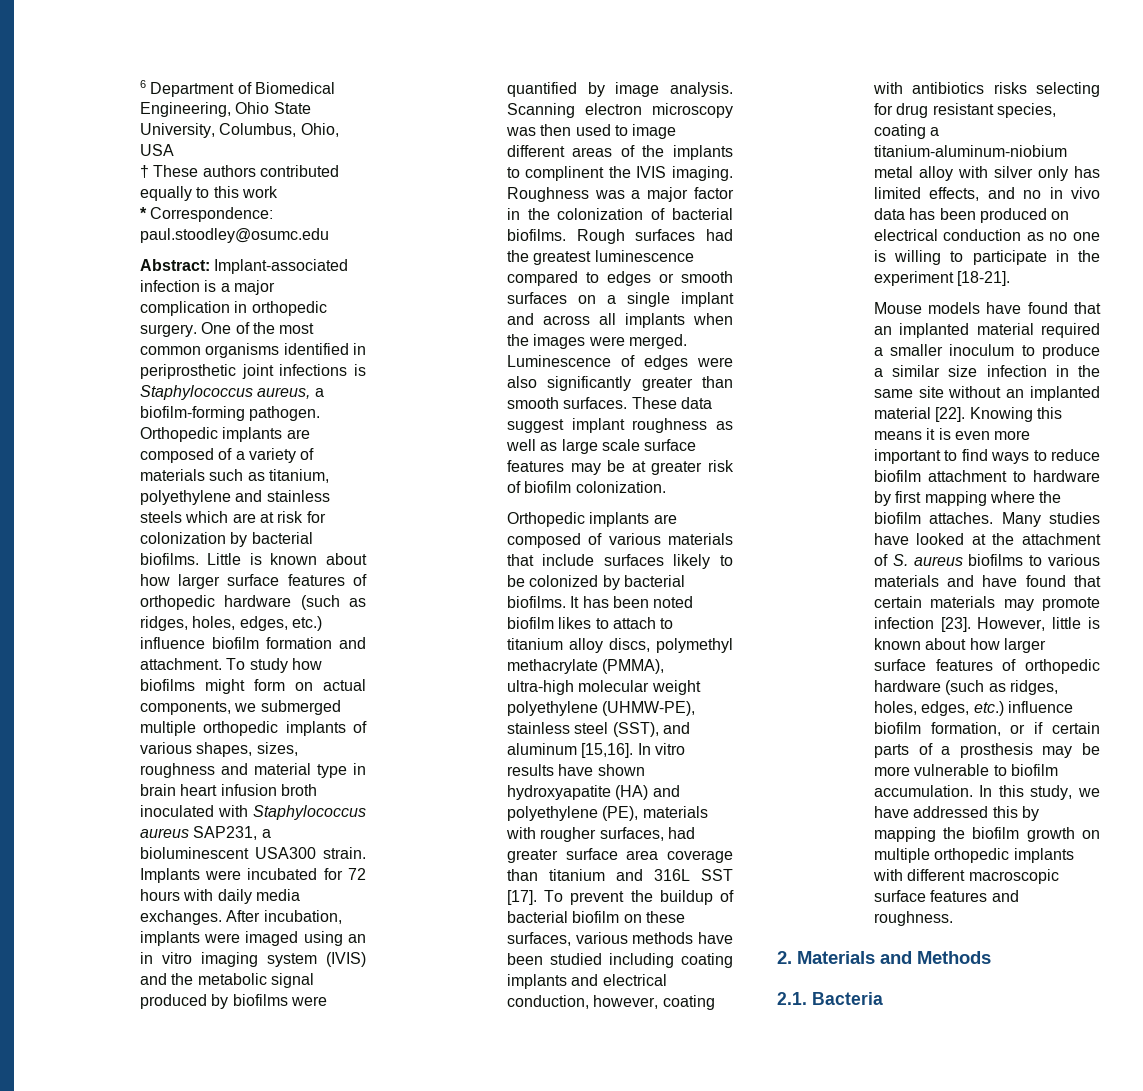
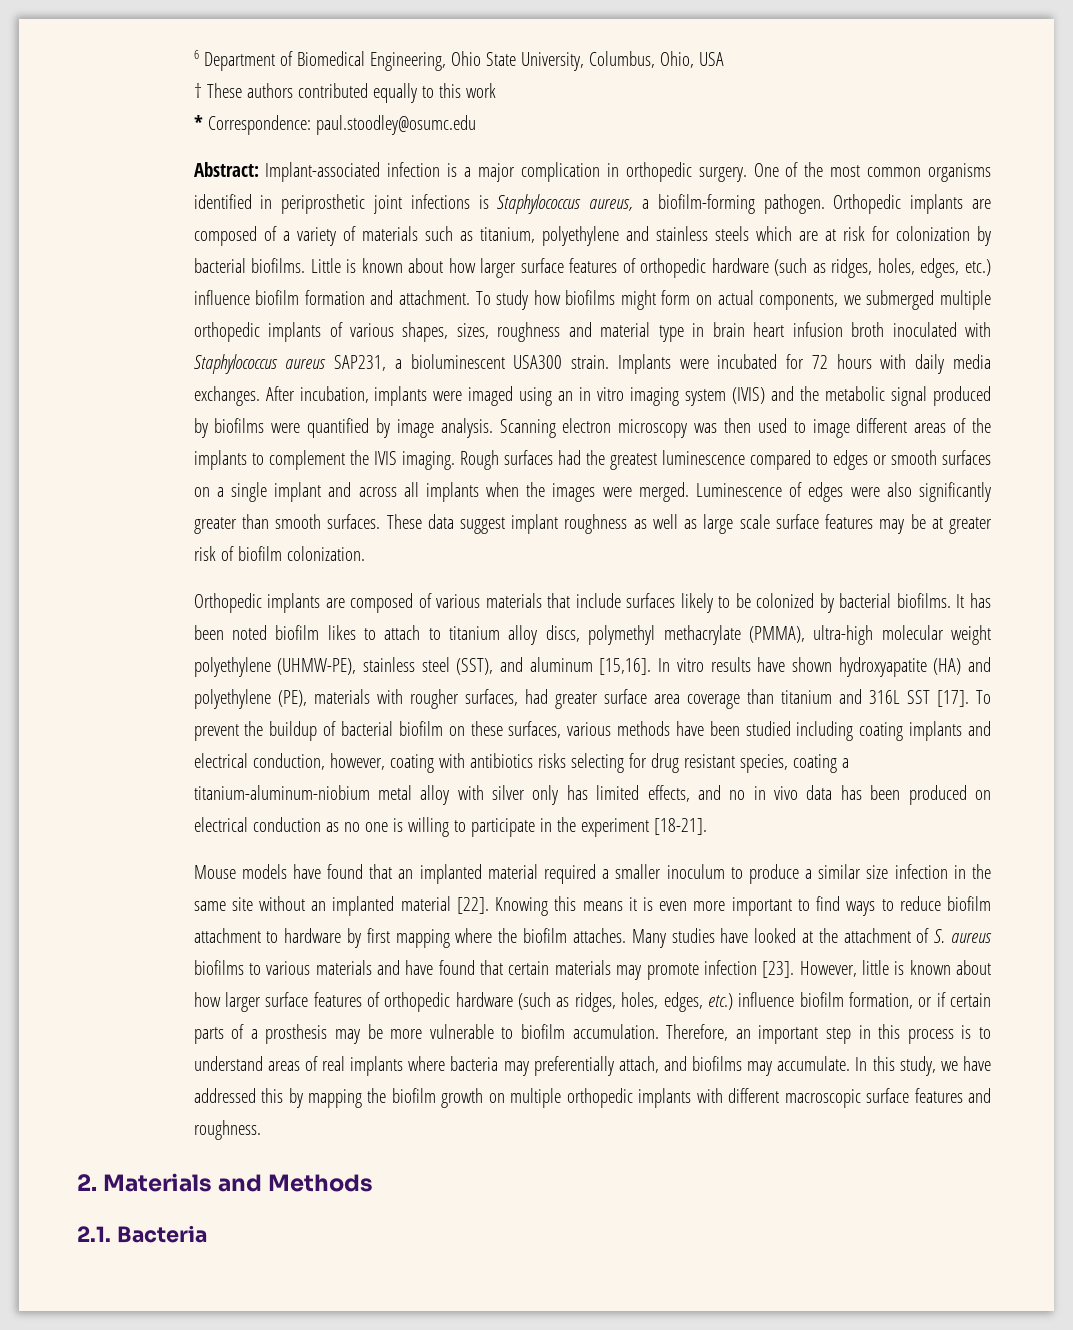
[525,166,605,181] complinent -> [268,450,345,470] complement
[506,187,734,202] [506,208,733,220] [506,229,566,241] Roughness was a major factor in the colonization of bacterial biofilms. -> (455, 460) none
(973, 791) none -> [666,1024,992,1044] [193,1056,851,1076] Therefore, an important step in this process is to understand areas of real implants where bacteria may preferentially attach, and biofilms may accumulate.

